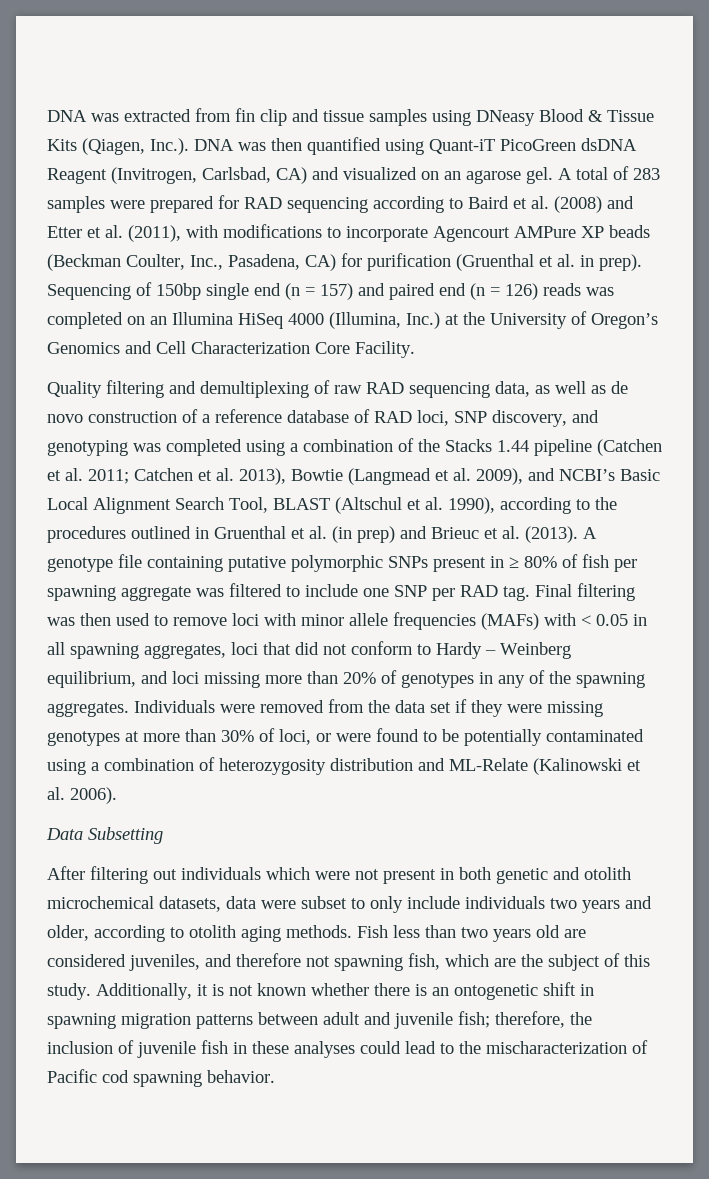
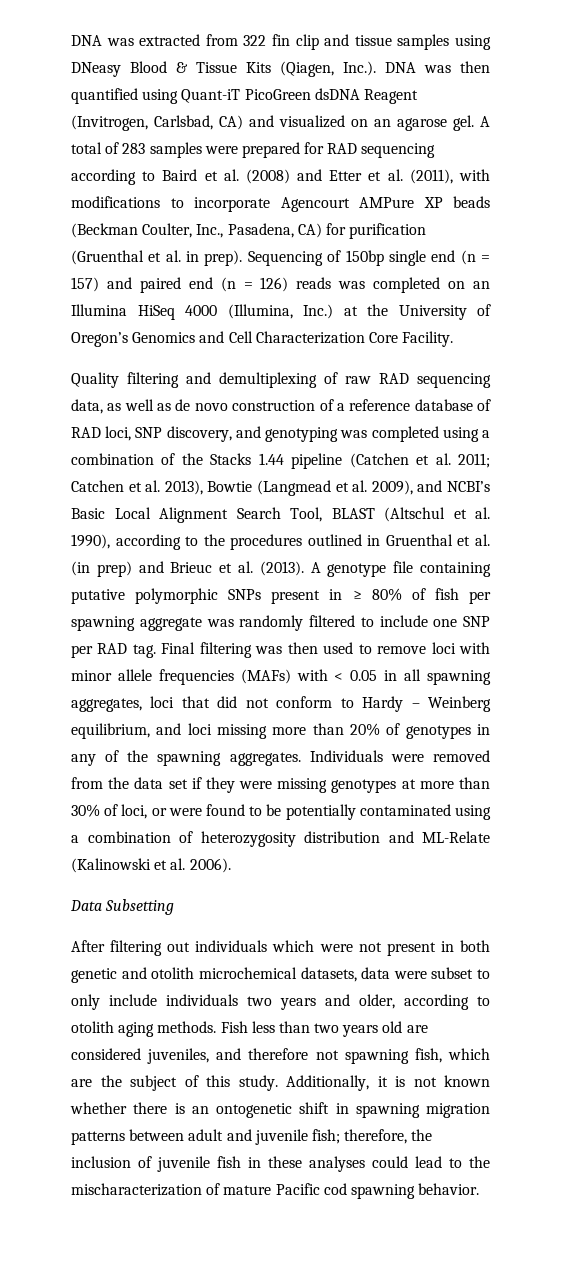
(231, 115) none -> [243,35,267,46] 322
(224, 592) none -> [239,615,304,631] randomly
(648, 1047) none -> [223,1185,272,1195] mature

